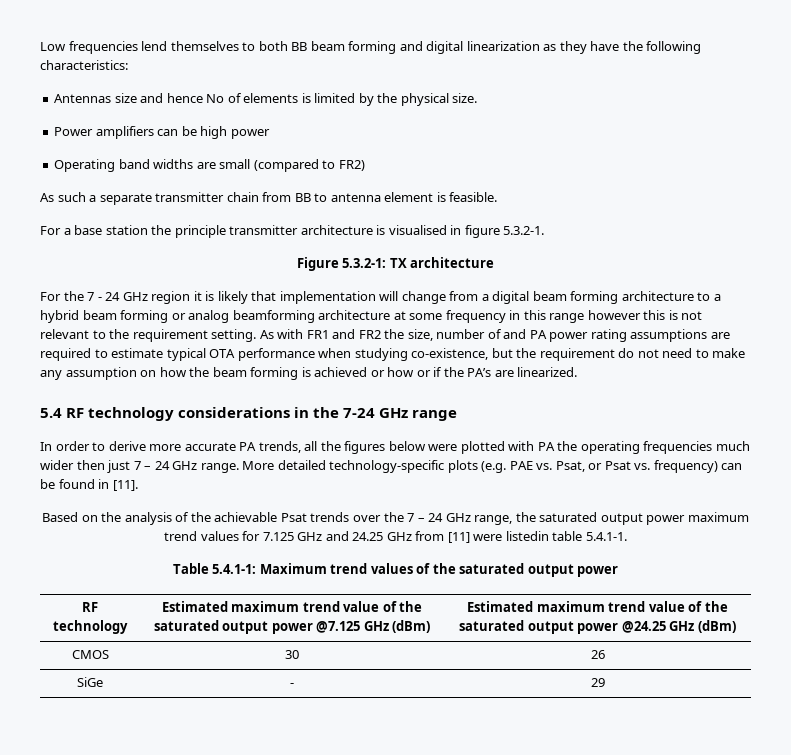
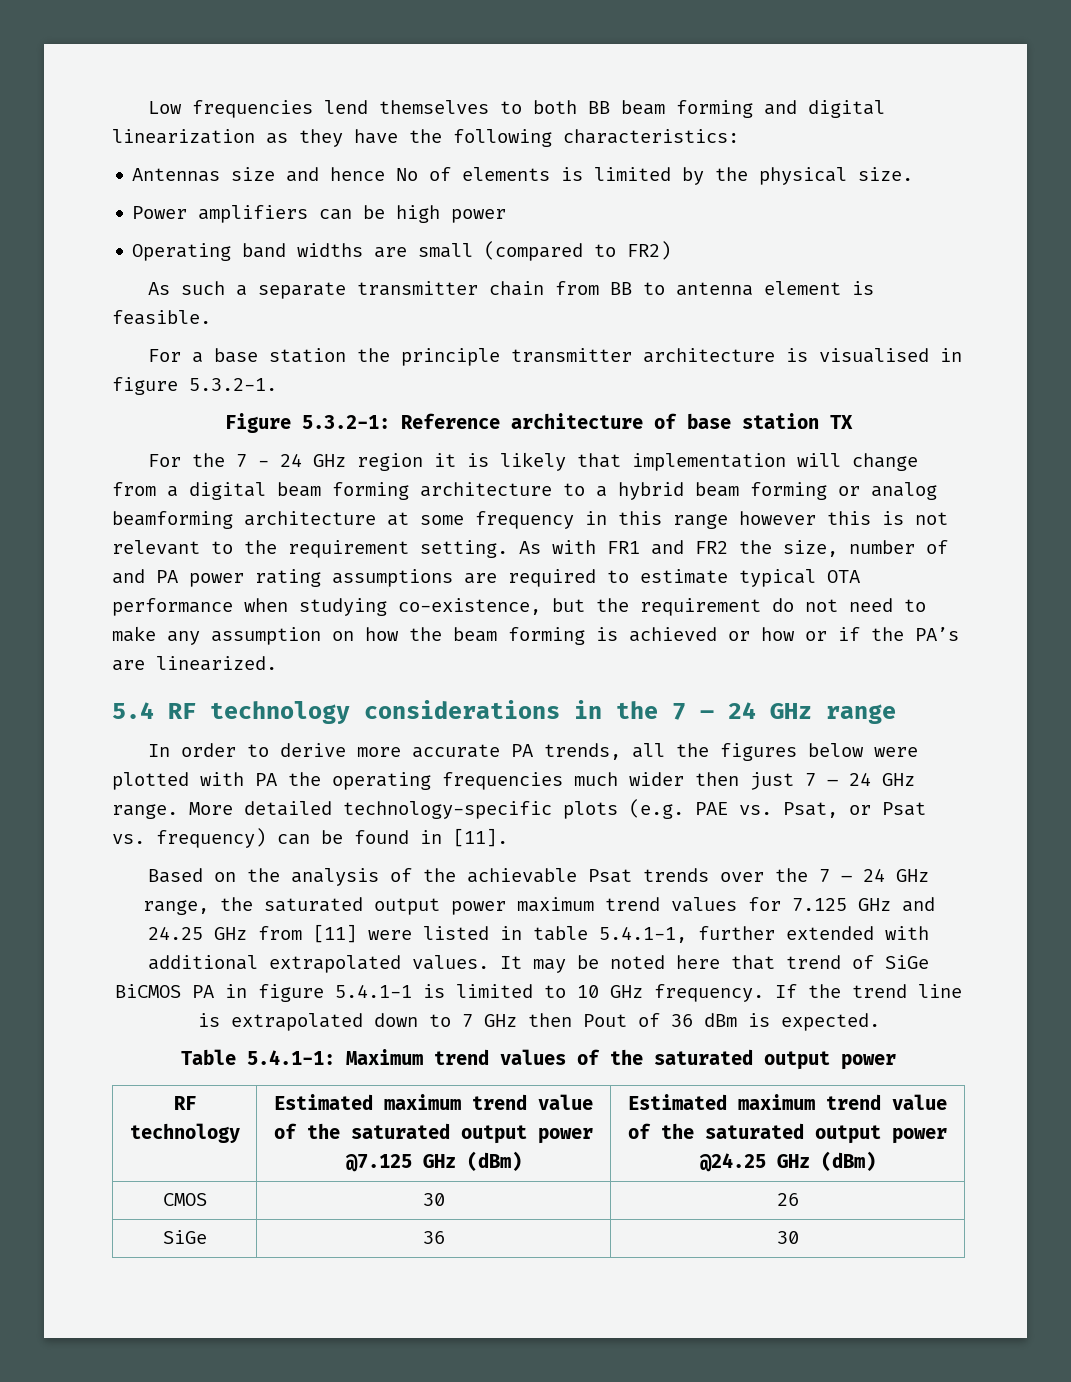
(387, 263) none -> [401,413,819,429] Reference architecture of base station
[410,257,495,268] architecture -> (853, 422) none
[343,408,376,418] 7-24 -> [672,702,756,720] 7 – 24
[505,531,627,541] listedin table 5.4.1-1. -> [423,926,929,943] [148,955,929,973] [115,984,962,1002] [197,1013,880,1031] listed in table 5.4.1-1, further extended with additional extrapolated values. It may be noted here that trend of SiGe BiCMOS PA in figure 5.4.1-1 is limited to 10 GHz frequency. If the trend line is extrapolated down to 7 GHz then Pout of 36 dBm is expected.
[290,683,294,687] [590,678,605,687] - | 29 -> [422,1231,445,1244] [776,1231,799,1244] 36 | 30

